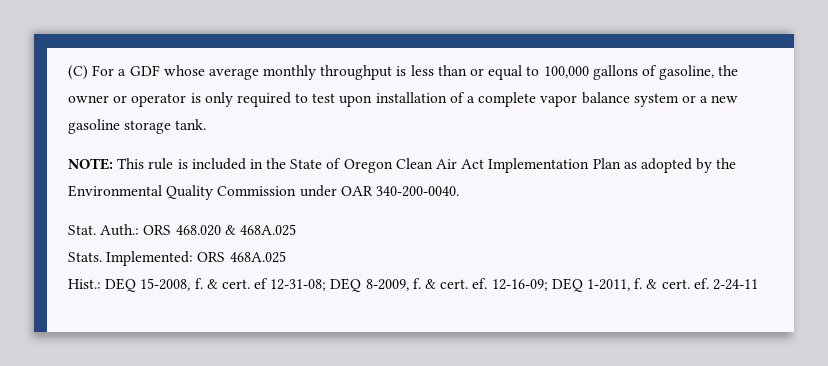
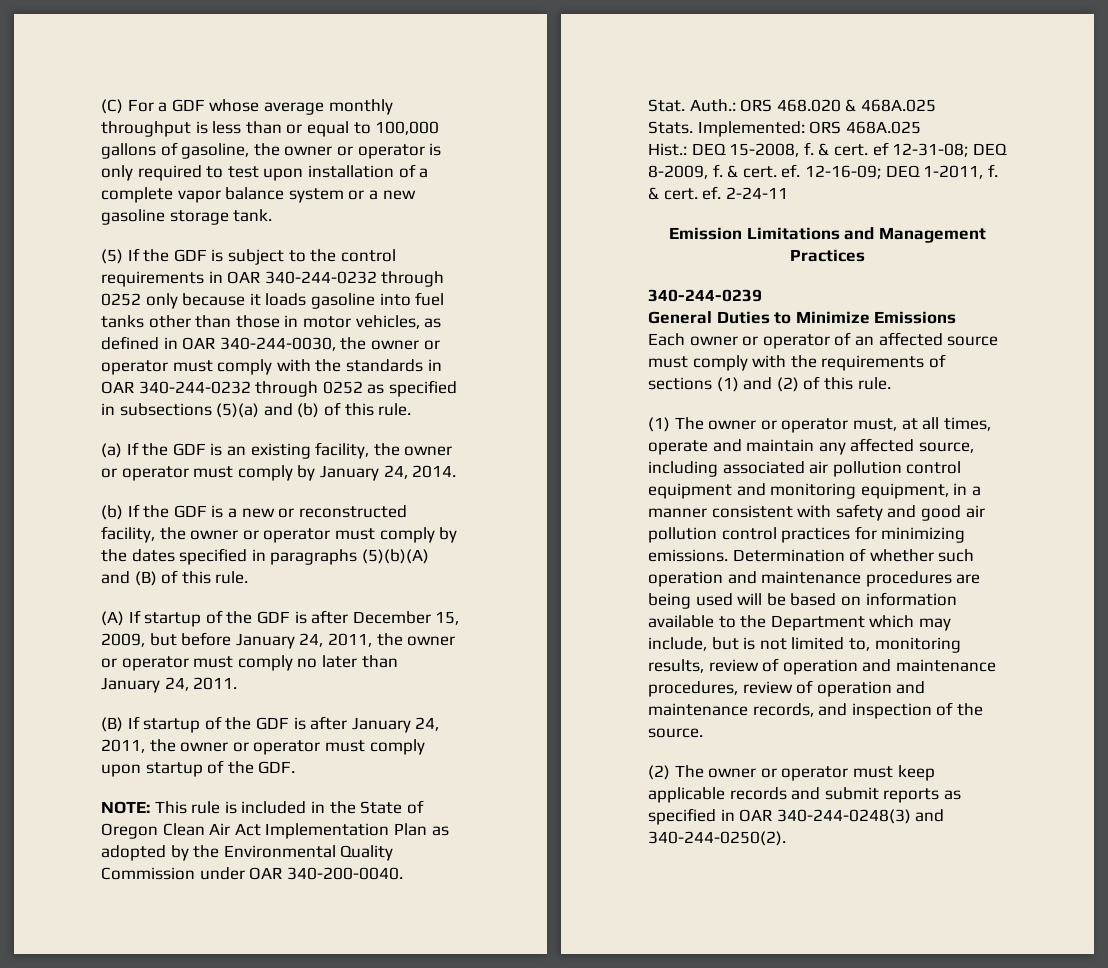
(207, 124) none -> [101,248,396,265] [101,271,445,287] [101,292,445,309] [101,315,442,329] [101,336,440,351] [101,359,442,375] [101,380,457,397] [101,402,412,418] [101,442,453,459] [101,465,457,481] [101,504,407,520] [101,526,458,543] [101,548,429,565] [101,570,249,586] [101,610,460,627] [101,632,456,649] [101,655,398,671] [101,677,238,693] [101,716,440,733] [101,739,425,755] [101,760,296,777] // (5) If the GDF is subject to the control requirements in OAR 340-244-0232 through 0252 only because it loads gasoline into fuel tanks other than those in motor vehicles, as defined in OAR 340-244-0030, the owner or operator must comply with the standards in OAR 340-244-0232 through 0252 as specified in subsections (5)(a) and (b) of this rule. // (a) If the GDF is an existing facility, the owner or operator must comply by January 24, 2014. // (b) If the GDF is a new or reconstructed facility, the owner or operator must comply by the dates specified in paragraphs (5)(b)(A) and (B) of this rule. // (A) If startup of the GDF is after December 15, 2009, but before January 24, 2011, the owner or operator must comply no later than January 24, 2011. // (B) If startup of the GDF is after January 24, 2011, the owner or operator must comply upon startup of the GDF.
(758, 284) none -> [669,227,986,243] [790,249,865,262] [648,289,762,302] [648,311,957,324] [648,332,999,349] [648,354,946,371] [648,376,891,392] [648,417,991,433] [648,438,974,455] [648,461,962,477] [648,483,981,499] [648,504,985,521] [648,526,966,543] [648,548,975,562] [648,571,981,587] [648,592,957,609] [648,615,951,631] [648,637,961,653] [648,658,996,675] [648,680,926,697] [648,702,983,719] [648,728,703,738] [648,765,935,781] [648,787,961,803] [648,808,945,825] [648,831,786,846] // Emission Limitations and Management Practices // 340-244-0239 // General Duties to Minimize Emissions // Each owner or operator of an affected source must comply with the requirements of sections (1) and (2) of this rule. // (1) The owner or operator must, at all times, operate and maintain any affected source, including associated air pollution control equipment and monitoring equipment, in a manner consistent with safety and good air pollution control practices for minimizing emissions. Determination of whether such operation and maintenance procedures are being used will be based on information available to the Department which may include, but is not limited to, monitoring results, review of operation and maintenance procedures, review of operation and maintenance records, and inspection of the source. // (2) The owner or operator must keep applicable records and submit reports as specified in OAR 340-244-0248(3) and 340-244-0250(2).

